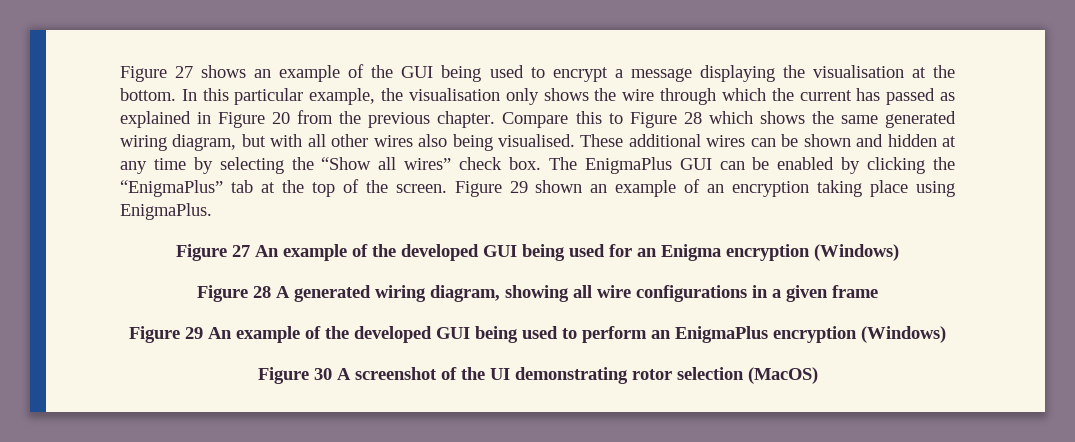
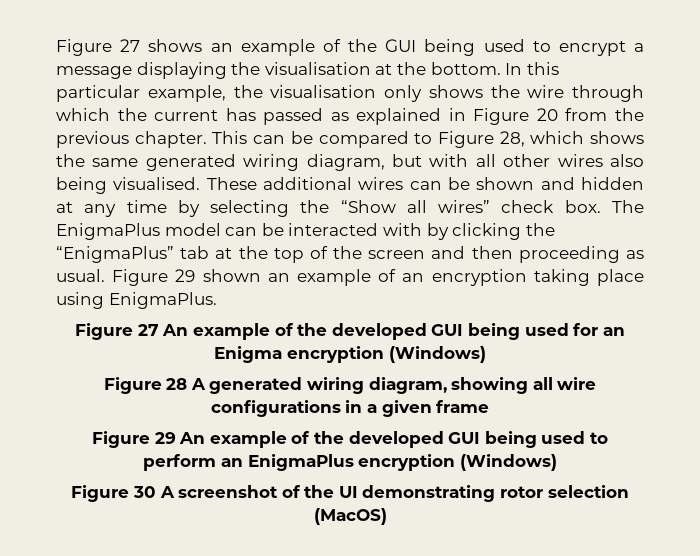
[502,111,602,128] Compare this -> [212,131,409,148] This can be compared
[683,112,702,124] 28 -> [499,131,525,147] 28,
[679,157,835,170] GUI can be enabled -> [164,223,422,236] model can be interacted with
[395,184,447,193] screen. -> [368,246,644,263] [56,269,105,282] screen and then proceeding as usual.

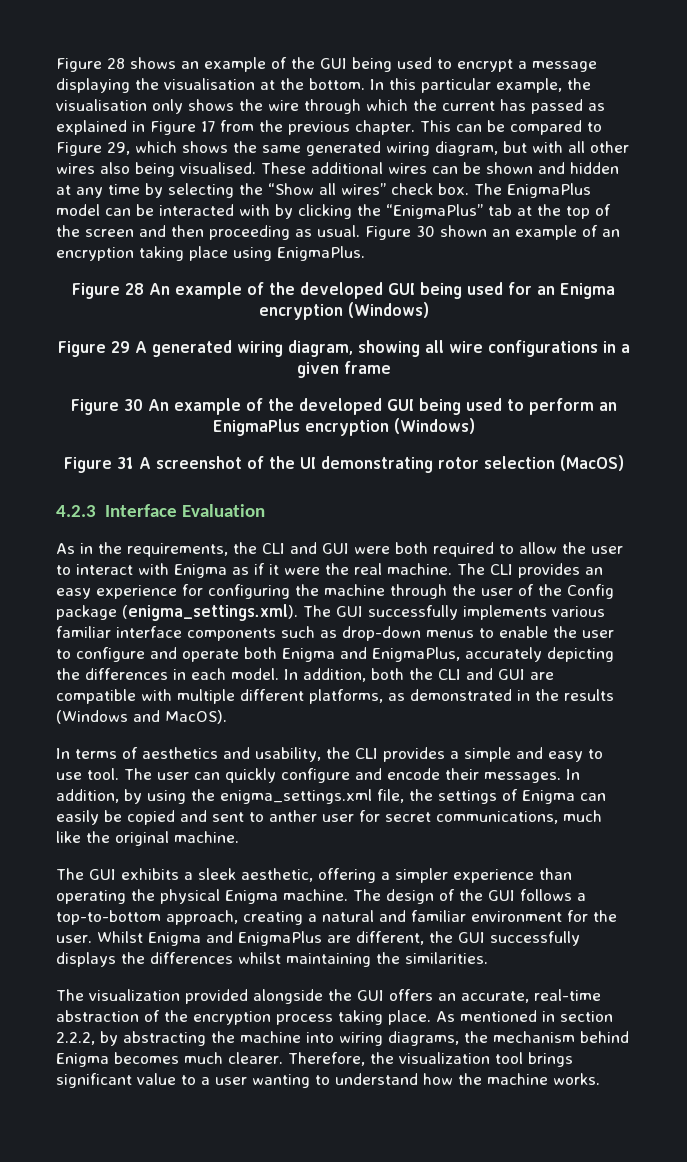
[56,39,141,56] Figure 27 -> [56,58,125,72] Figure 28
[536,108,558,121] 20 -> [201,121,215,132] 17
[499,131,525,147] 28, -> [107,142,130,155] 29,
[175,269,196,282] 29 -> [416,226,435,237] 30
[137,324,159,336] 27 -> [125,283,144,295] 28
[166,378,188,390] 28 -> [110,341,130,353] 29
[154,432,176,444] 29 -> [123,399,143,411] 30
[132,486,156,498] 30 -> [116,457,134,469] 31
(387, 516) none -> [56,504,265,517] [56,542,623,557] [56,563,603,578] [56,584,614,599] [56,604,605,621] [56,626,614,641] [56,647,614,662] [56,668,554,682] [56,689,614,704] [56,710,227,724] [56,747,603,762] [56,768,580,783] [56,789,606,804] [56,810,602,825] [56,831,239,846] [56,868,572,883] [56,889,586,904] [56,910,617,925] [56,931,580,946] [56,952,488,967] [56,989,601,1004] [56,1010,613,1025] [56,1031,629,1046] [56,1052,573,1067] [56,1073,600,1088] // 4.2.3 Interface Evaluation // As in the requirements, the CLI and GUI were both required to allow the user to interact with Enigma as if it were the real machine. The CLI provides an easy experience for configuring the machine through the user of the Config package (enigma_settings.xml). The GUI successfully implements various familiar interface components such as drop-down menus to enable the user to configure and operate both Enigma and EnigmaPlus, accurately depicting the differences in each model. In addition, both the CLI and GUI are compatible with multiple different platforms, as demonstrated in the results (Windows and MacOS). // In terms of aesthetics and usability, the CLI provides a simple and easy to use tool. The user can quickly configure and encode their messages. In addition, by using the enigma_settings.xml file, the settings of Enigma can easily be copied and sent to anther user for secret communications, much like the original machine. // The GUI exhibits a sleek aesthetic, offering a simpler experience than operating the physical Enigma machine. The design of the GUI follows a top-to-bottom approach, creating a natural and familiar environment for the user. Whilst Enigma and EnigmaPlus are different, the GUI successfully displays the differences whilst maintaining the similarities. // The visualization provided alongside the GUI offers an accurate, real-time abstraction of the encryption process taking place. As mentioned in section 2.2.2, by abstracting the machine into wiring diagrams, the mechanism behind Enigma becomes much clearer. Therefore, the visualization tool brings significant value to a user wanting to understand how the machine works.

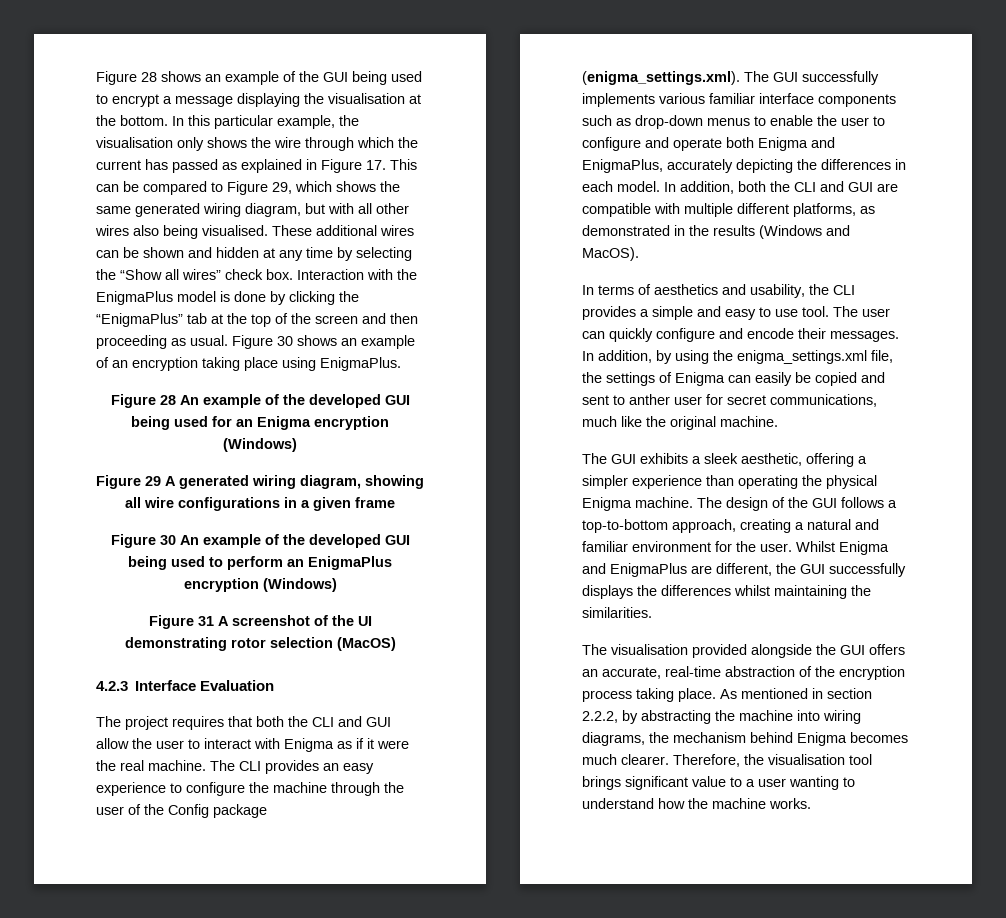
[201,120,415,135] 17 from the previous chapter. -> [366,160,386,170] 17.
[474,183,591,198] [56,204,270,216] The EnigmaPlus model can be interacted with -> [297,269,417,280] [96,291,266,305] Interaction with the EnigmaPlus model is done
[440,225,487,237] shown -> [297,335,337,346] shows
[56,542,514,557] As in the requirements, the CLI and GUI were both required to -> [96,716,391,730] The project requires that both the CLI and GUI
[182,584,290,599] for configuring -> [170,782,245,796] to configure
[89,989,180,1001] visualization -> [611,644,688,655] visualisation
[399,1052,490,1064] visualization -> [768,754,845,765] visualisation

